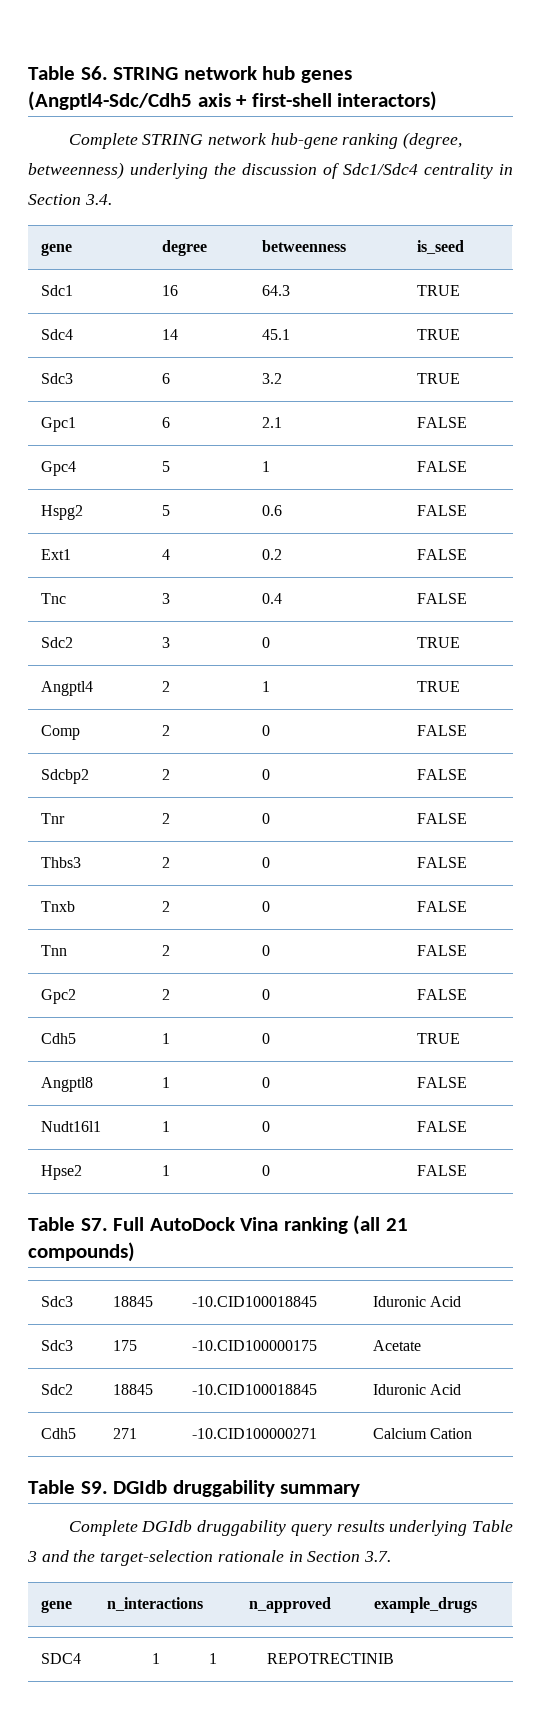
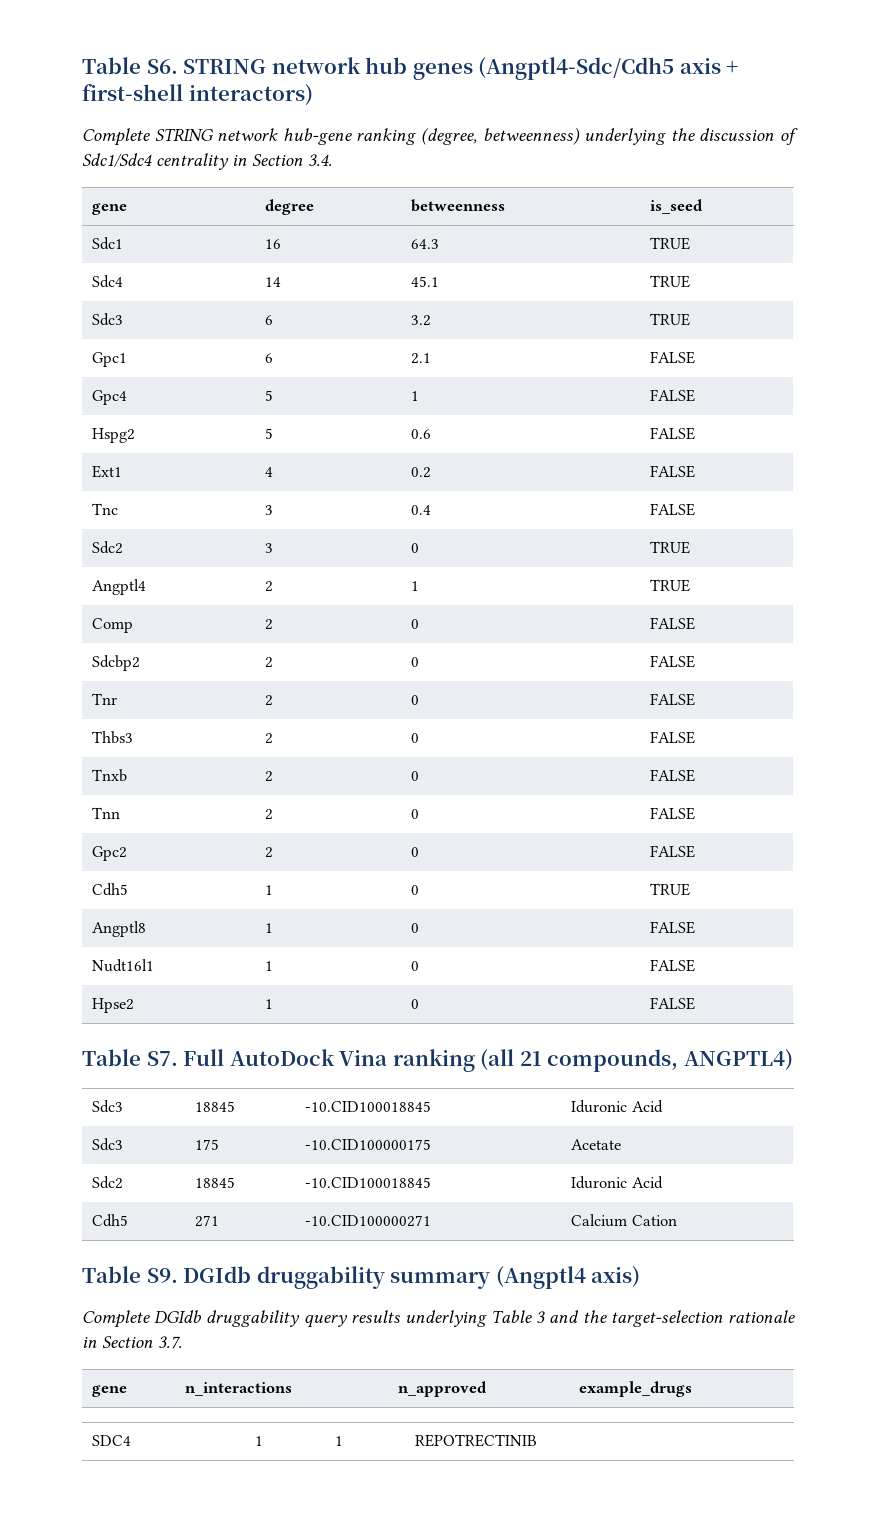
[28,1242,135,1262] compounds) -> [547,1049,793,1072] compounds, ANGPTL4)
(361, 1490) none -> [495,1266,641,1289] (Angptl4 axis)

